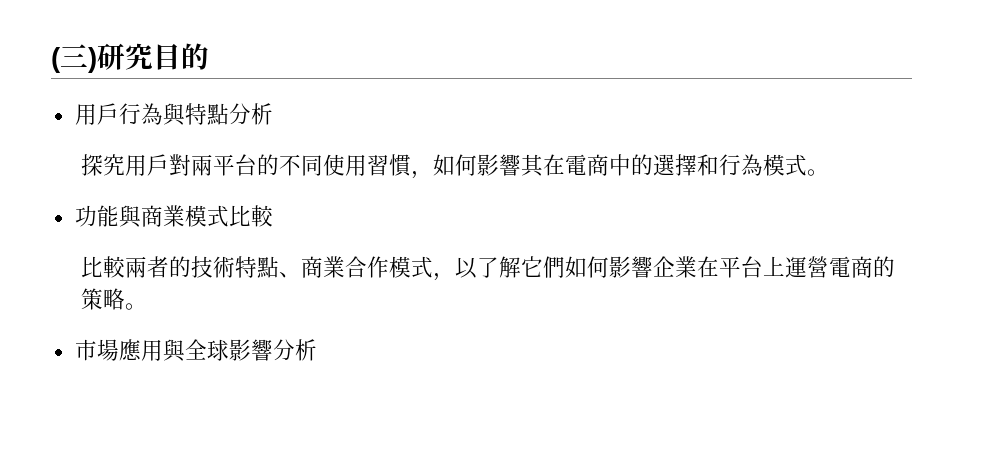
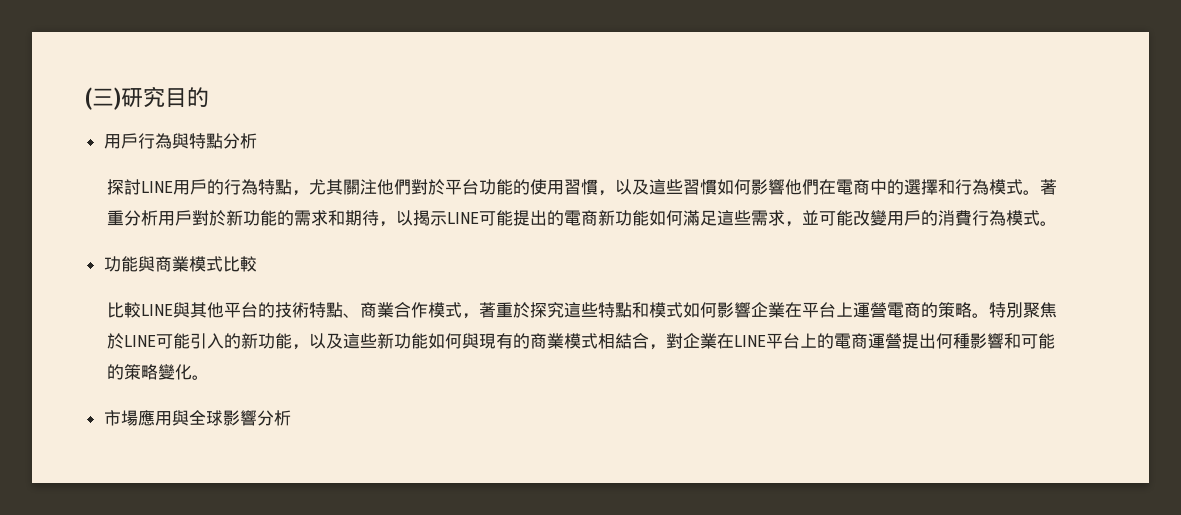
[103,154,545,179] 究用戶對兩平台的不同使用習慣，如何影響其 -> [123,178,819,196] 討LINE用戶的行為特點，尤其關注他們對於平台功能的使用習慣，以及這些習慣如何影響他們
(830, 172) none -> [1039,179,1057,195] [106,209,1057,227] 著重分析用戶對於新功能的需求和期待，以揭示LINE可能提出的電商新功能如何滿足這些需求，並可能改變用戶的消費行為模式。
[125,256,170,278] 兩者 -> [140,302,258,318] LINE與其他平台
[455,256,566,279] 以了解它們 -> [478,301,683,318] 著重於探究這些特點和模式
(148, 306) none -> [988,302,1057,318] [106,332,1055,350] [106,364,209,380] 特別聚焦於LINE可能引入的新功能，以及這些新功能如何與現有的商業模式相結合，對企業在LINE平台上的電商運營提出何種影響和可能的策略變化。

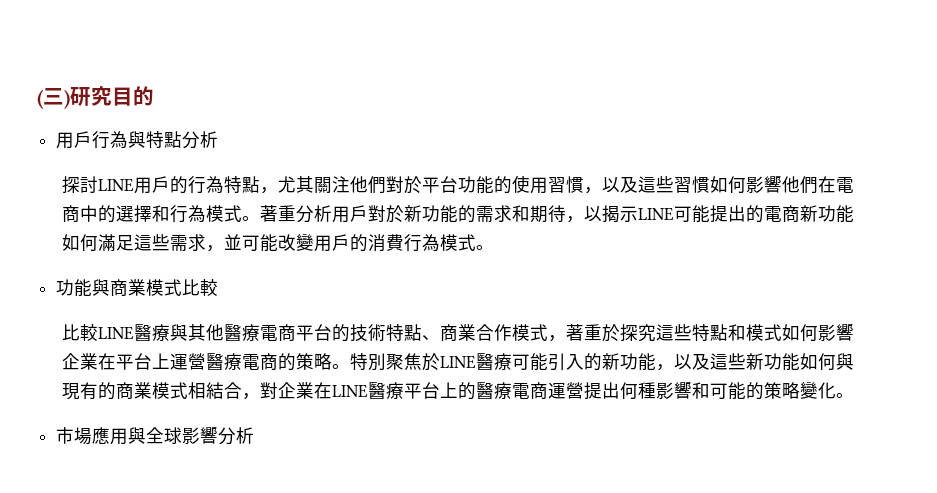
[172,302,224,318] 與其他 -> [134,324,297,342] 醫療與其他醫療電商
(887, 310) none -> [206,353,243,371] 醫療
(156, 341) none -> [476,353,513,371] 醫療
(766, 341) none -> [368,382,405,400] 醫療
(834, 341) none -> [476,382,513,400] 醫療

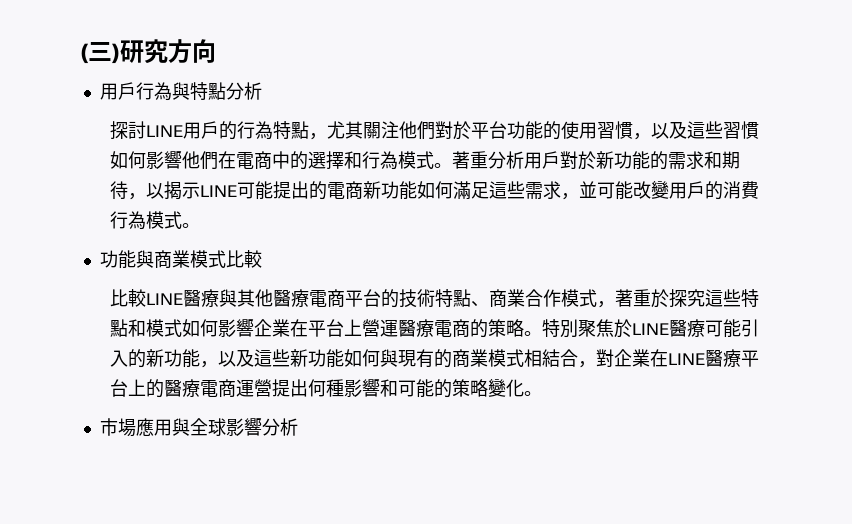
[112,86,154,106] 目的 -> [168,39,216,63] 方向
[170,353,207,370] 運營 -> [362,319,399,337] 營運

